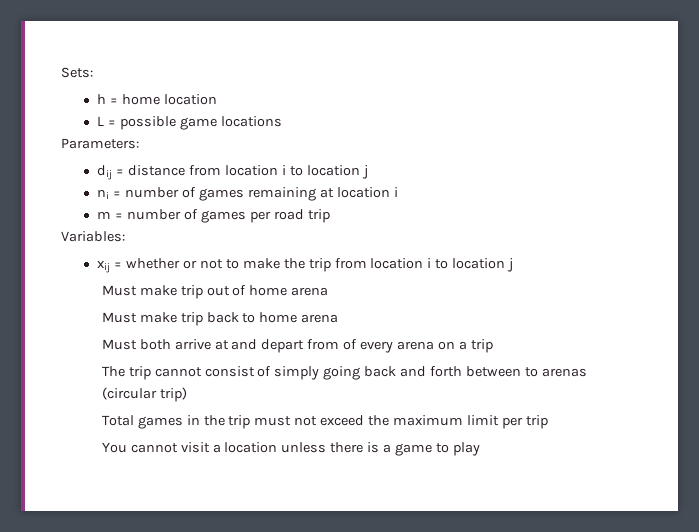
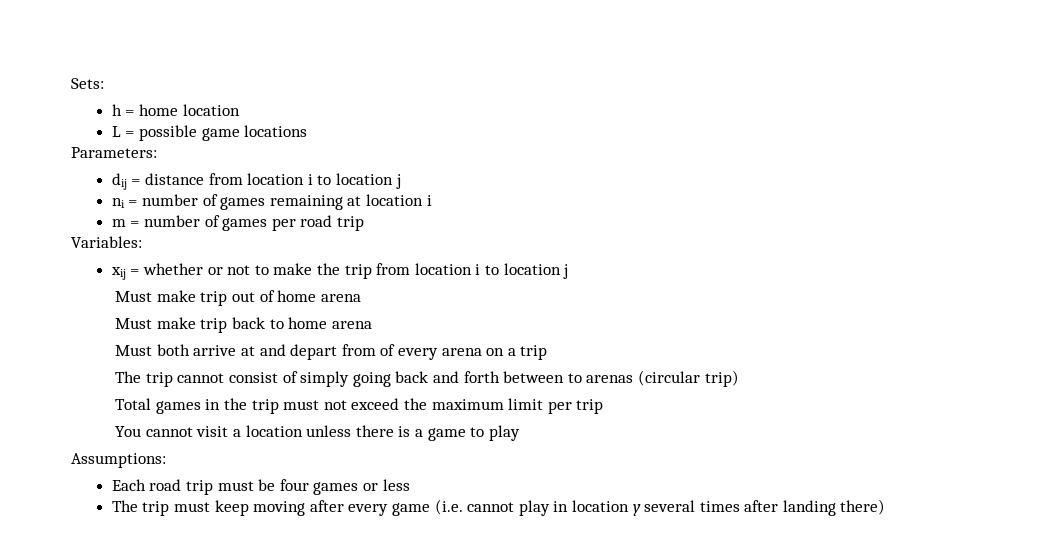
(480, 449) none -> [71,453,166,468] [111,479,410,495] [111,499,886,516] // Assumptions: // Each road trip must be four games or less // The trip must keep moving after every game (i.e. cannot play in location y several times after landing there)

